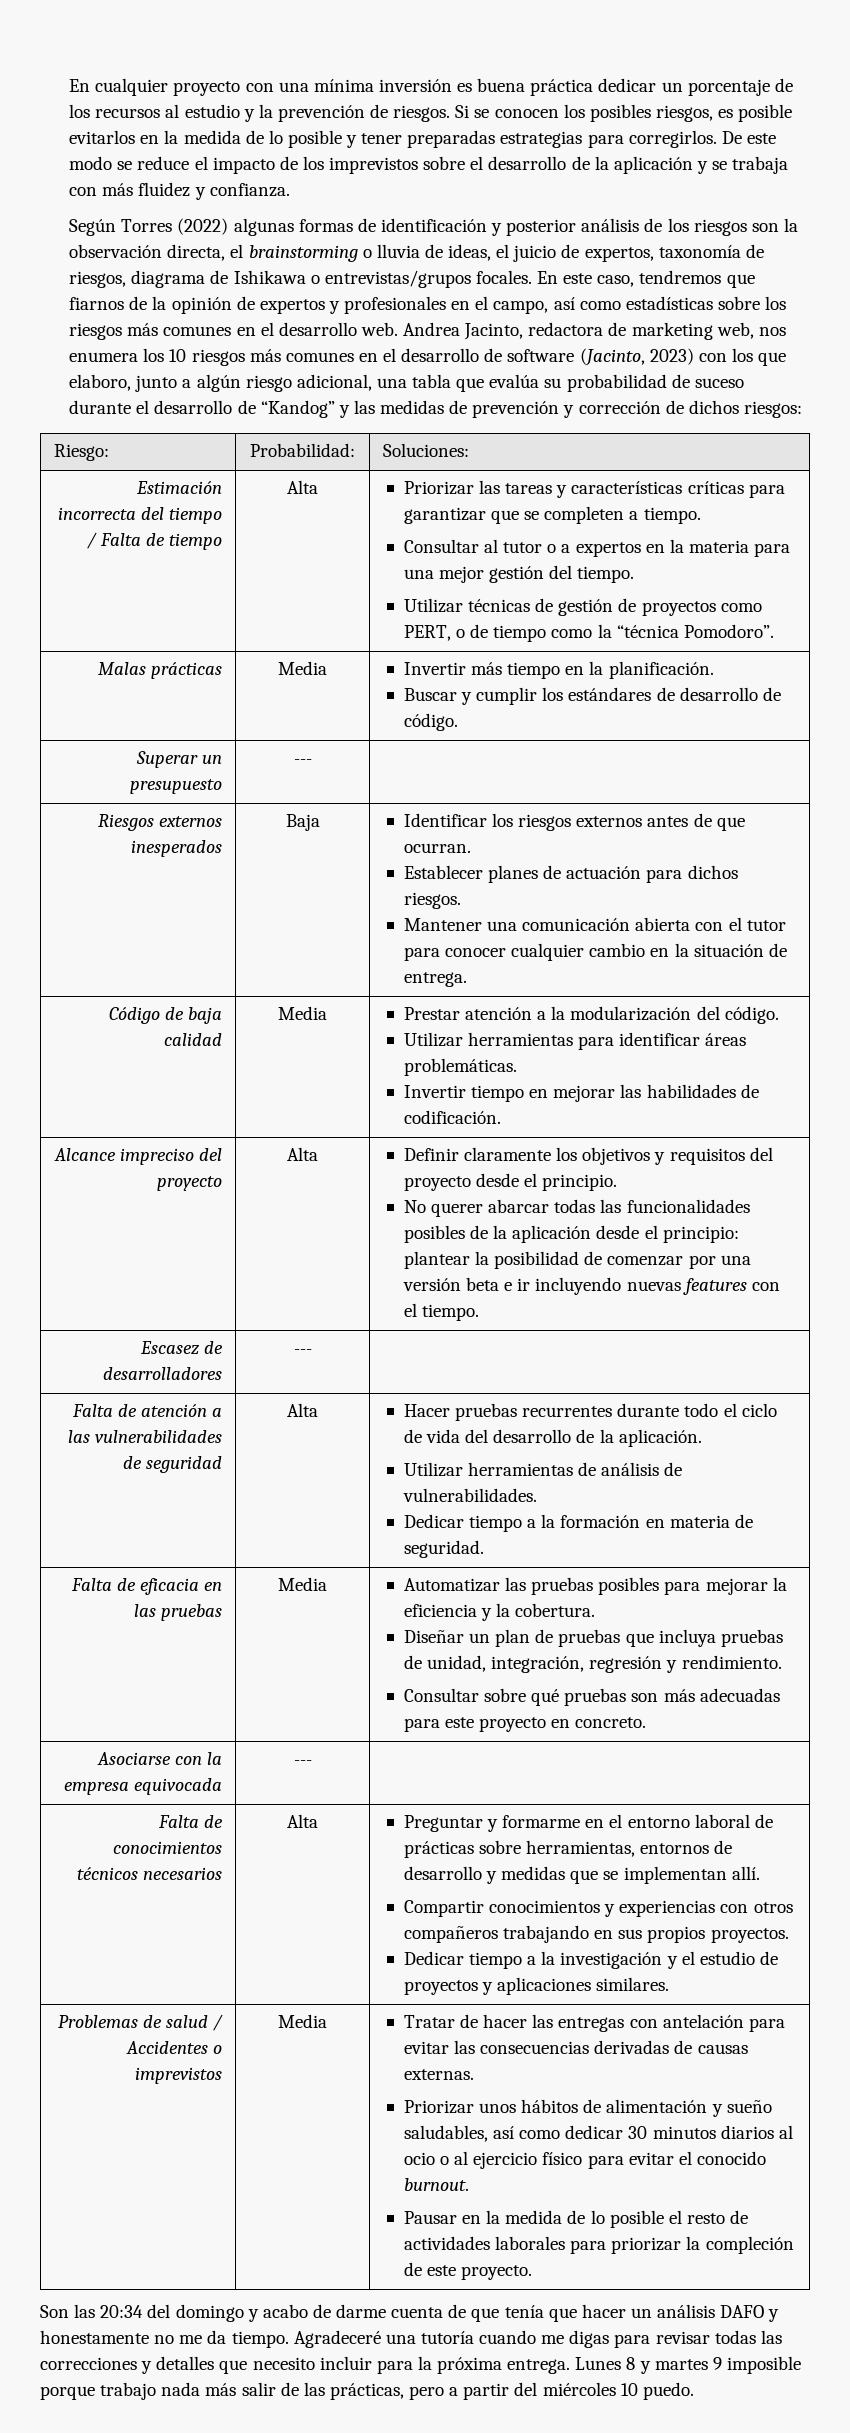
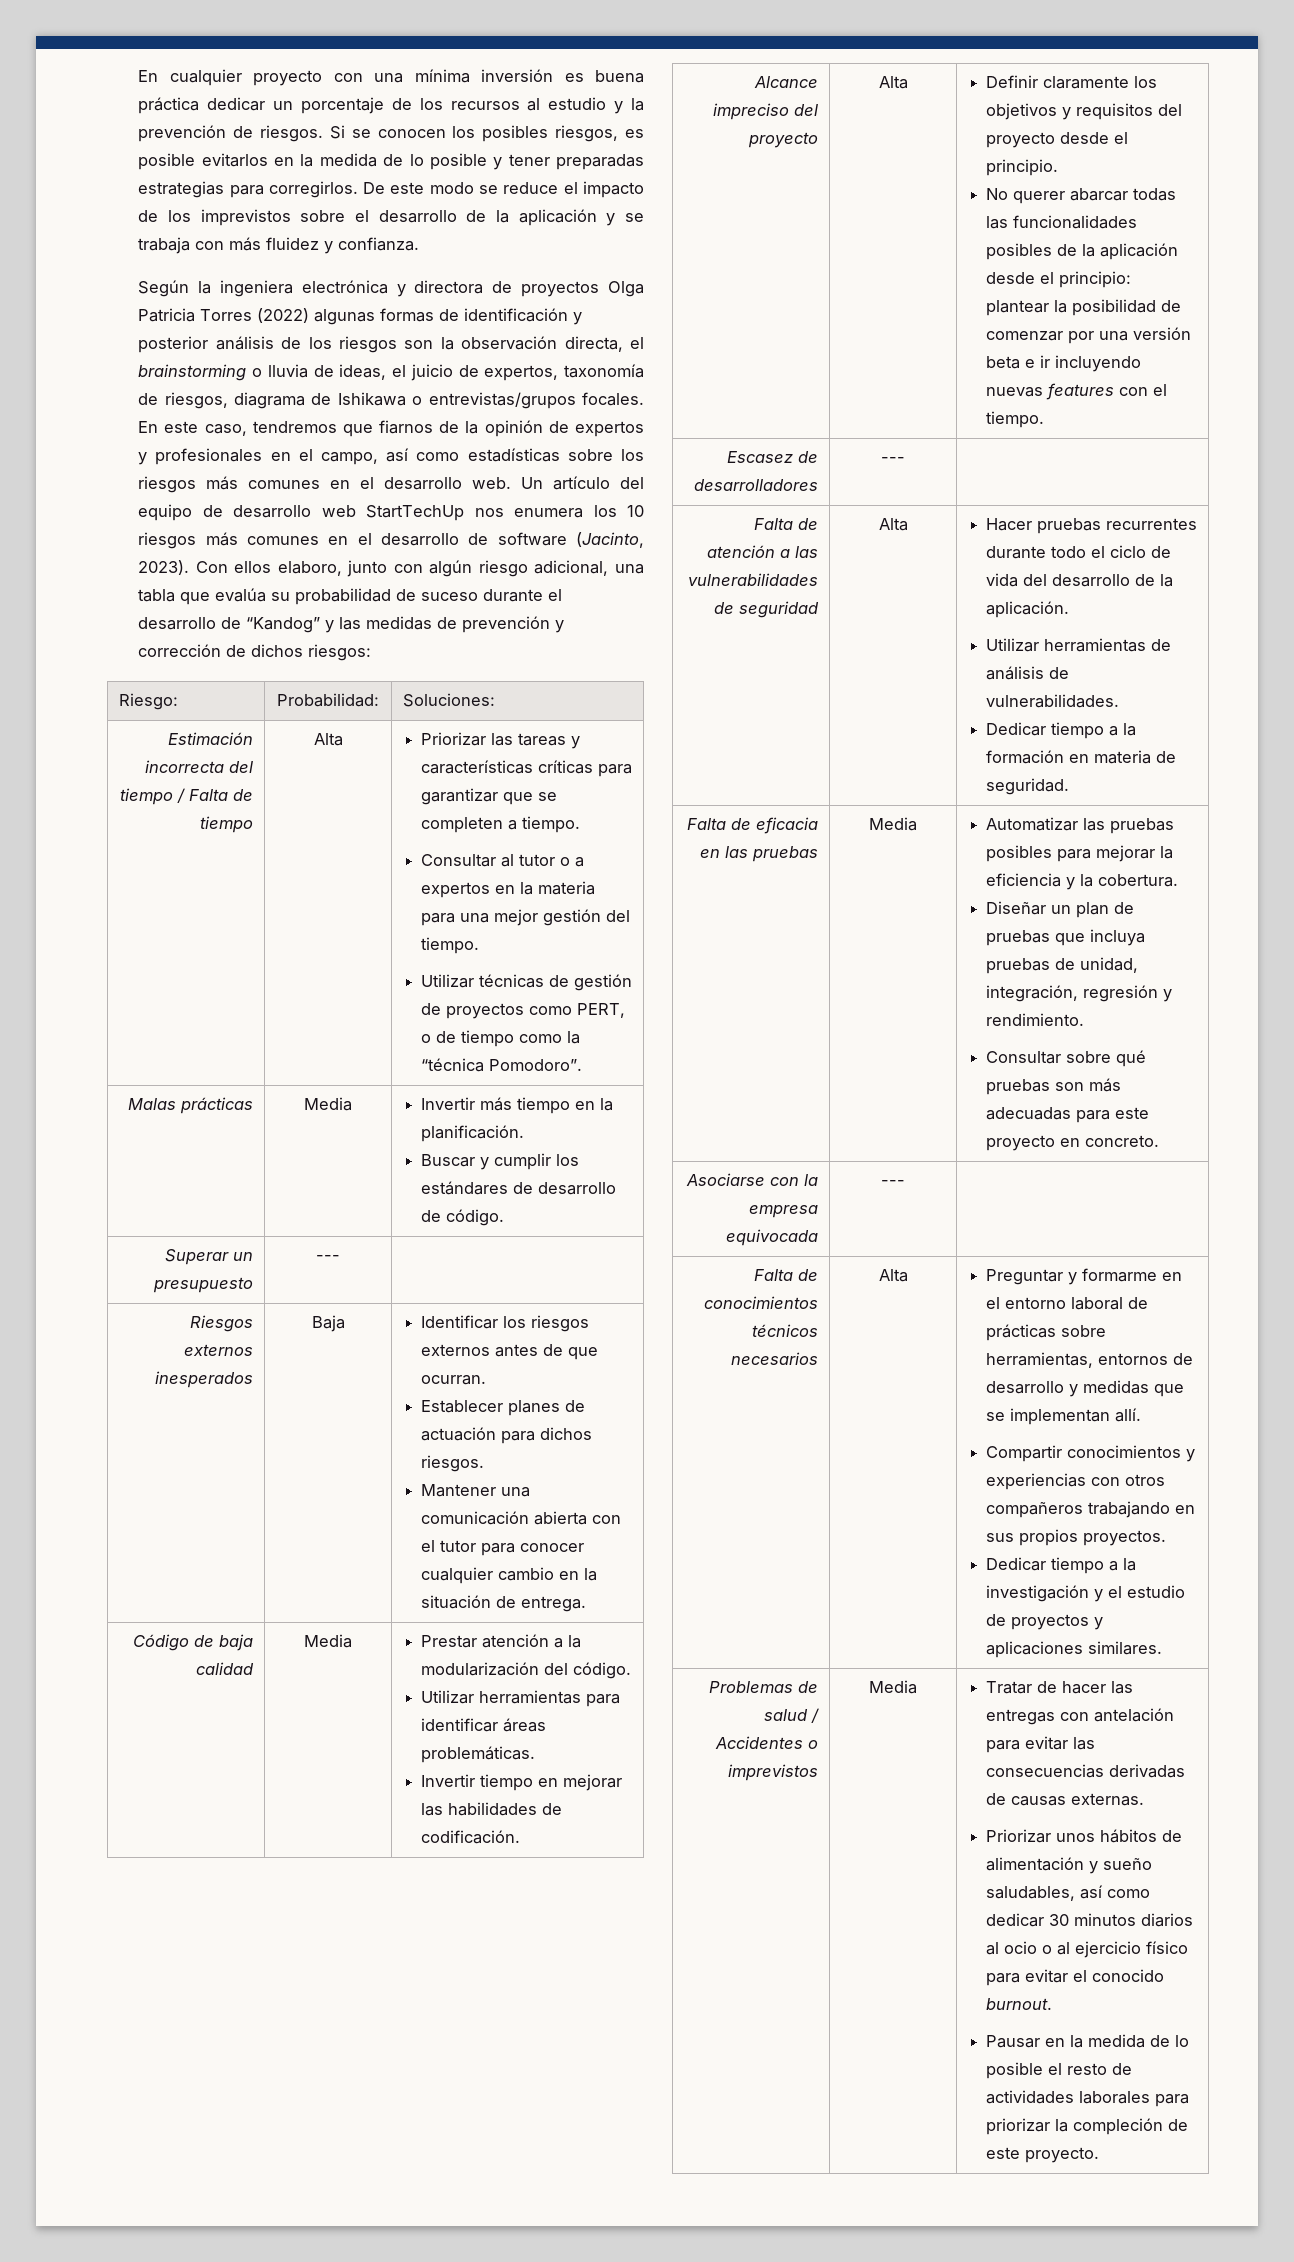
(117, 227) none -> [198,280,644,297] [138,308,196,322] la ingeniera electrónica y directora de proyectos Olga Patricia
[403,322,754,340] Andrea Jacinto, redactora de marketing web, -> [521,476,644,490] [138,504,465,521] Un artículo del equipo de desarrollo web StartTechUp
[649,348,787,366] 2023) con los que -> [138,560,272,575] 2023). Con ellos
[182,379,192,388] a -> [393,564,423,573] con
[40,2304,780,2322] [40,2330,782,2348] [40,2356,801,2374] [40,2382,694,2400] // Son las 20:34 del domingo y acabo de darme cuenta de que tenía que hacer un análisis DAFO y honestamente no me da tiempo. Agradeceré una tutoría cuando me digas para revisar todas las correcciones y detalles que necesito incluir para la próxima entrega. Lunes 8 y martes 9 imposible porque trabajo nada más salir de las prácticas, pero a partir del miércoles 10 puedo. -> (1099, 2155) none

